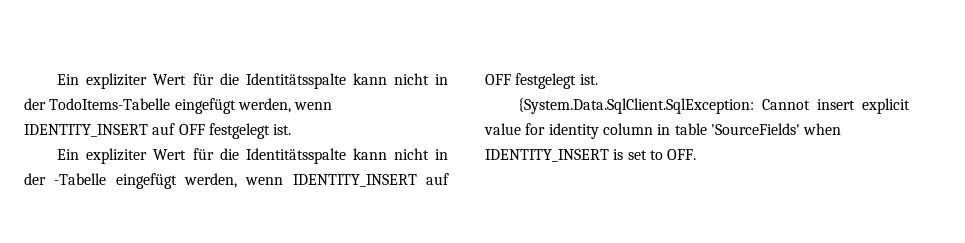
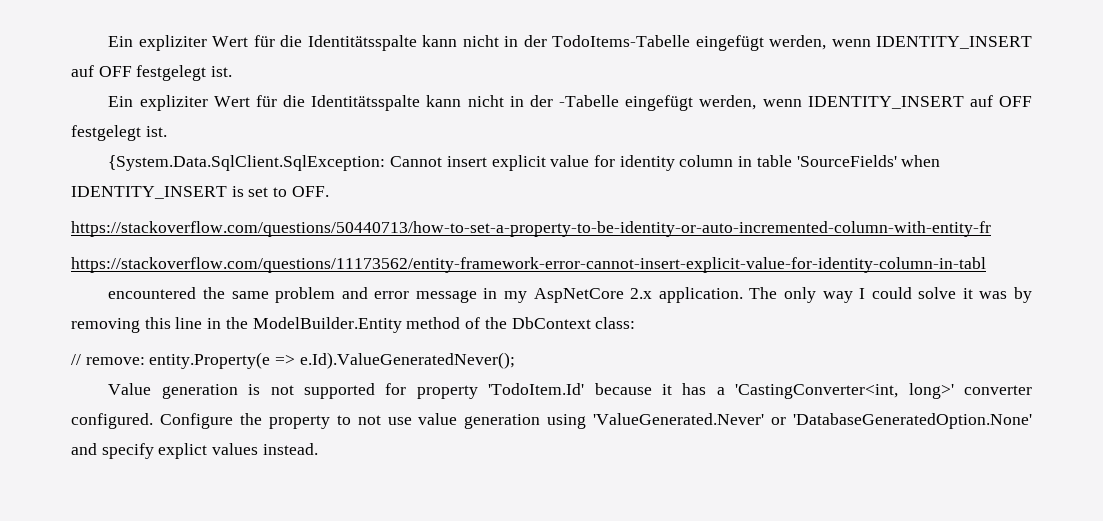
(697, 154) none -> [71,221,991,237] [71,257,986,273] [108,287,1032,303] [71,317,636,333] [71,352,515,369] [108,383,1032,399] [71,413,1032,429] [71,443,318,459] // https://stackoverflow.com/questions/50440713/how-to-set-a-property-to-be-identity-or-auto-incremented-column-with-entity-fr // https://stackoverflow.com/questions/11173562/entity-framework-error-cannot-insert-explicit-value-for-identity-column-in-tabl // encountered the same problem and error message in my AspNetCore 2.x application. The only way I could solve it was by removing this line in the ModelBuilder.Entity method of the DbContext class: // // remove: entity.Property(e => e.Id).ValueGeneratedNever(); // Value generation is not supported for property 'TodoItem.Id' because it has a 'CastingConverter<int, long>' converter configured. Configure the property to not use value generation using 'ValueGenerated.Never' or 'DatabaseGeneratedOption.None' and specify explict values instead.

